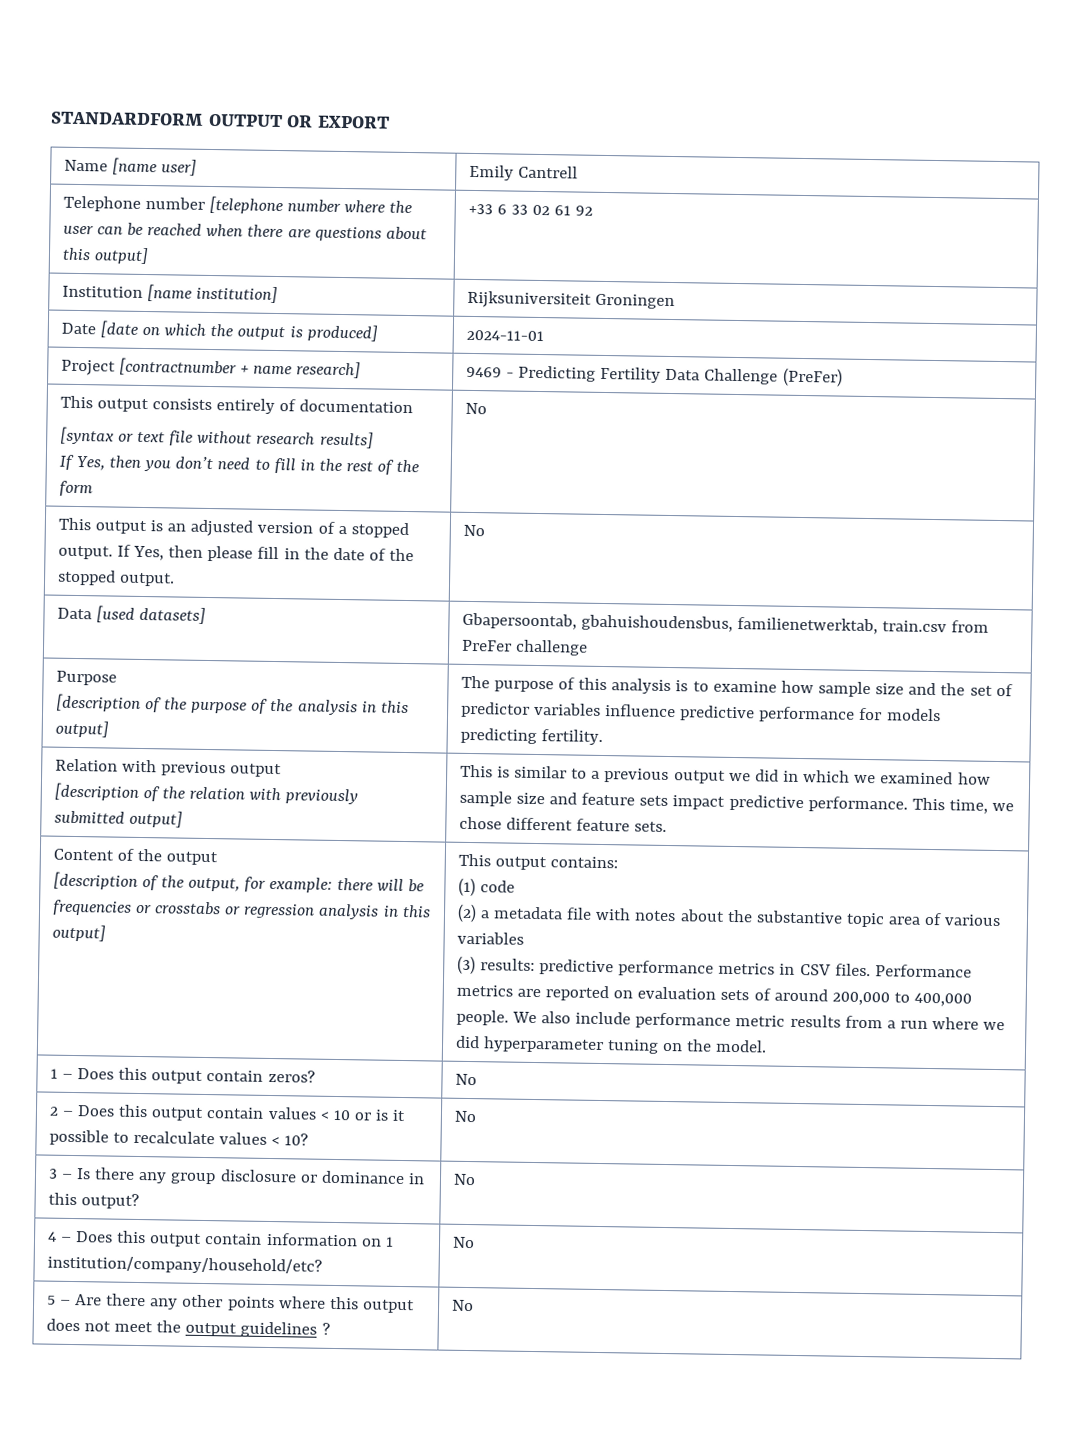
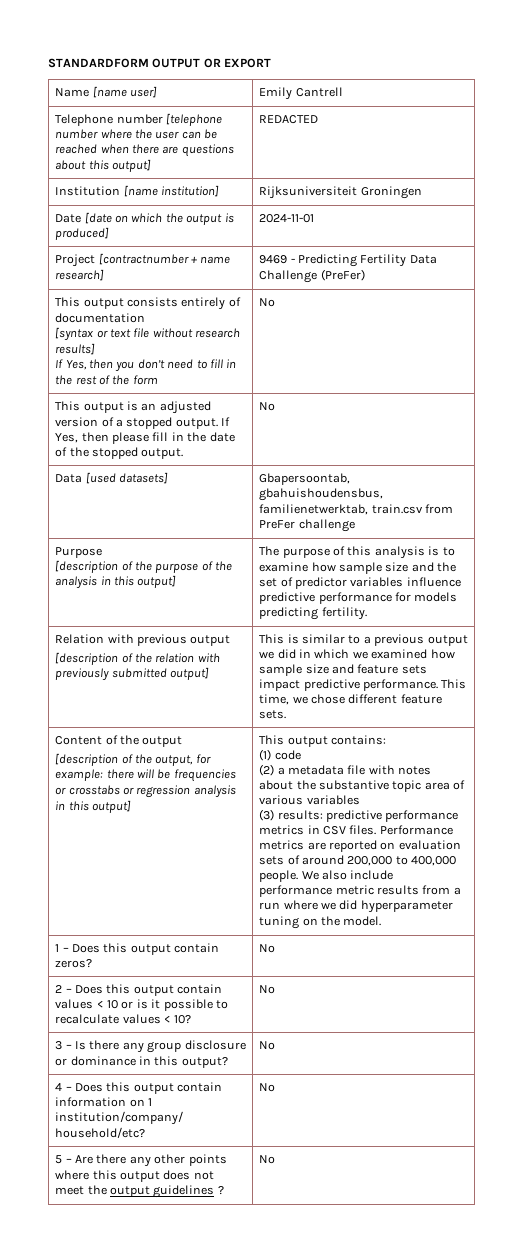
[467,203,594,216] +33 6 33 02 61 92 -> [259,115,319,124] REDACTED

